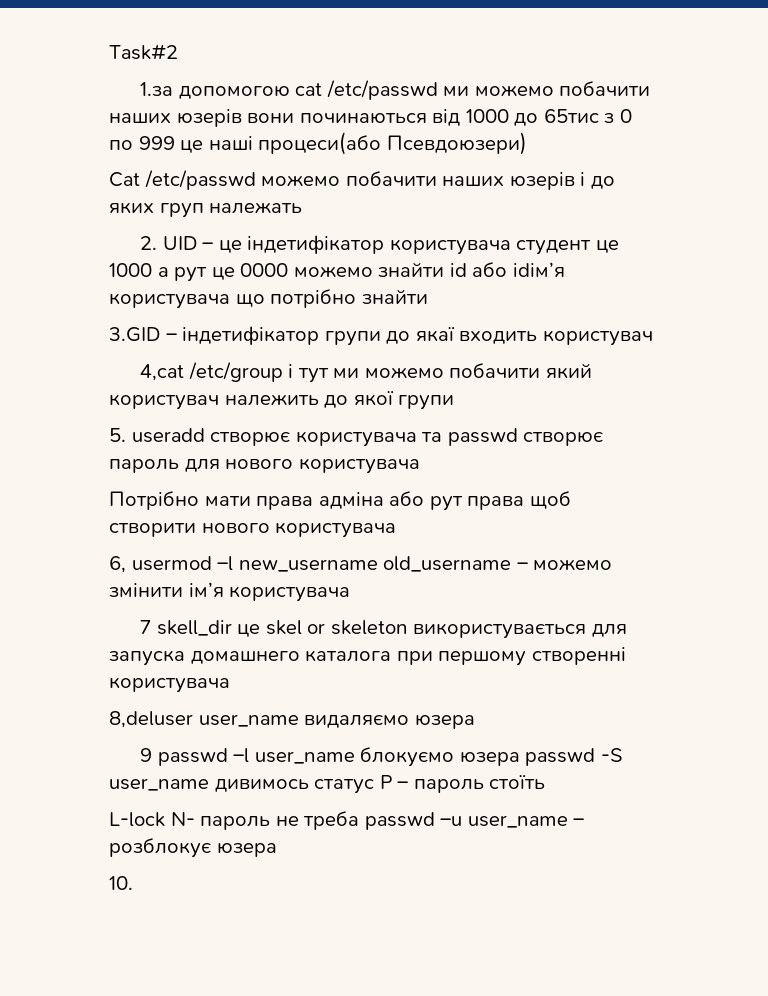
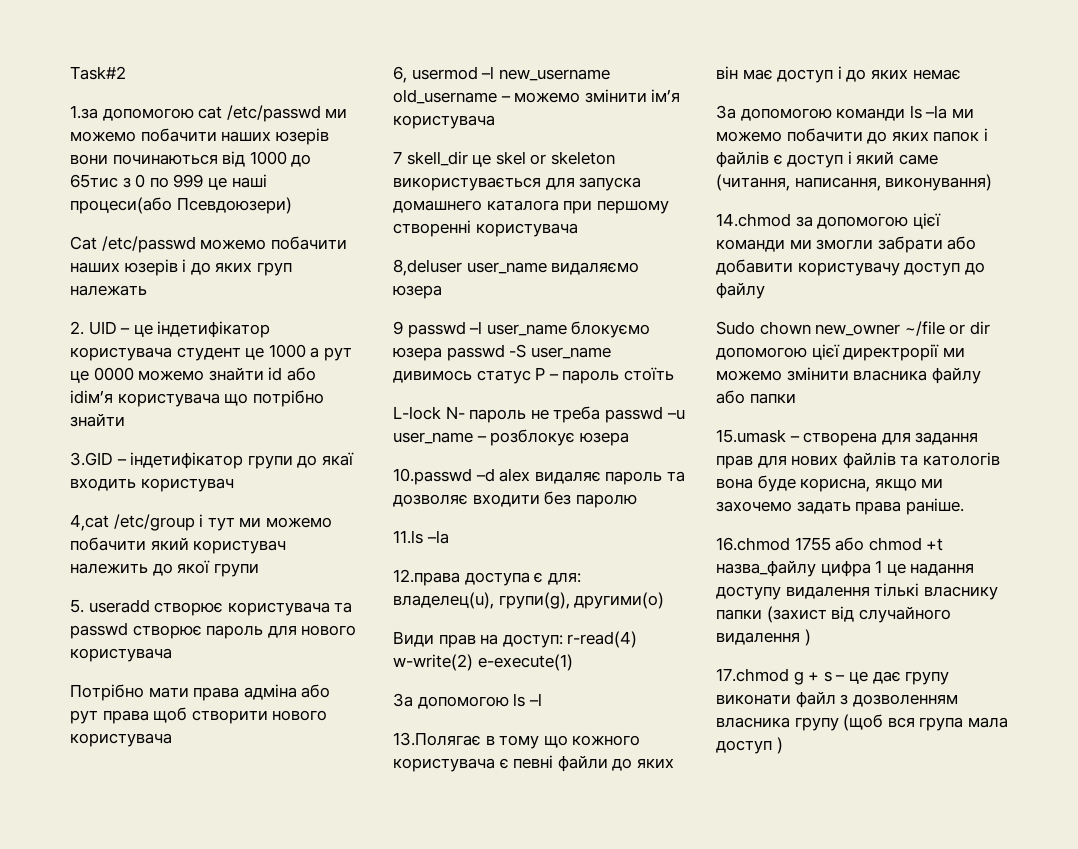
[109,876,133,890] 10. -> [393,468,685,485] [393,491,637,508] [393,530,449,544] [393,569,581,586] [393,592,665,609] [393,631,638,648] [393,654,573,671] [393,693,542,709] [393,732,641,749] [393,755,674,772] [716,66,961,83] [716,105,974,121] [716,128,988,144] [716,151,938,168] [716,174,993,191] [716,213,941,229] [716,236,977,253] [716,259,985,276] [716,282,765,299] [716,321,990,336] [716,344,965,361] [716,367,981,384] [716,390,796,404] [716,429,979,446] [716,452,1000,469] [716,475,944,492] [716,498,964,515] [716,537,944,551] [716,560,975,577] [716,583,998,600] [716,606,951,623] [716,629,811,646] [716,668,950,685] [716,691,958,708] [716,714,1008,731] [716,737,783,754] 10.passwd –d alex видаляє пароль та дозволяє входити без паролю // 11.ls –la // 12.права доступа є для: владелец(u), групи(g), другими(o) // Види прав на доступ: r-read(4) w-write(2) e-execute(1) // За допомогою ls –l // 13.Полягає в тому що кожного користувача є певні файли до яких він має доступ і до яких немає // За допомогою команди ls –la ми можемо побачити до яких папок і файлів є доступ і який саме (читання, написання, виконування) // 14.chmod за допомогою цієї команди ми змогли забрати або добавити користувачу доступ до файлу // Sudo chown new_owner ~/file or dir допомогою цієї директрорії ми можемо змінити власника файлу або папки // 15.umask – створена для задання прав для нових файлів та катологів вона буде корисна, якщо ми захочемо задать права раніше. // 16.chmod 1755 або chmod +t назва_файлу цифра 1 це надання доступу видалення тількі власнику папки (захист від случайного видалення ) // 17.chmod g + s – це дає групу виконати файл з дозволенням власника групу (щоб вся група мала доступ )

